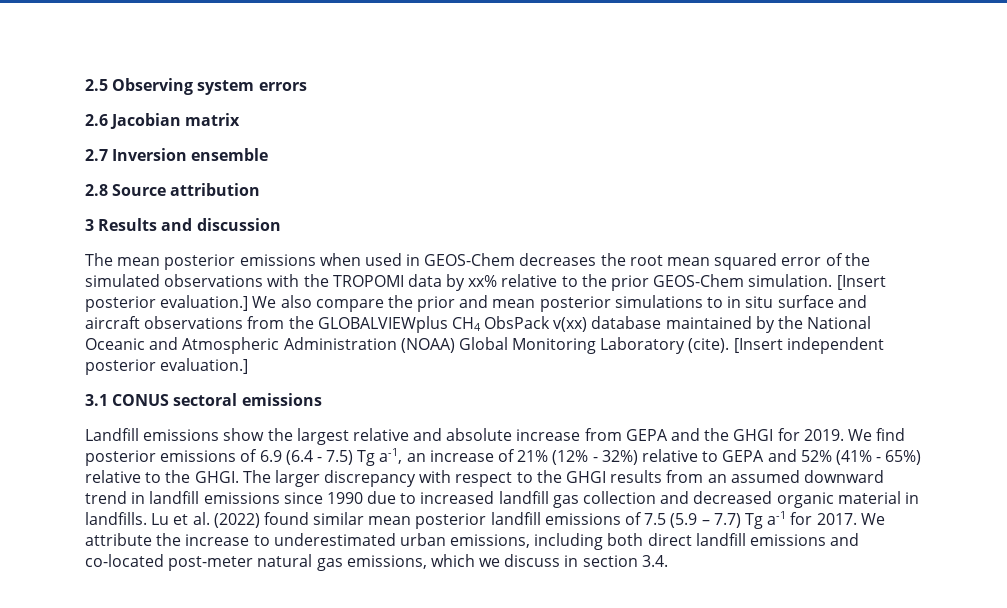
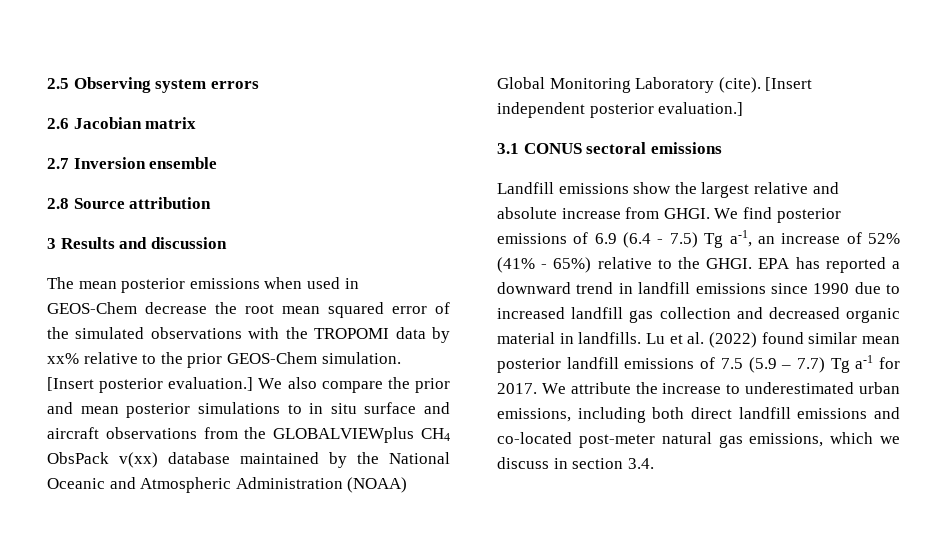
[519,253,597,266] decreases -> [145,302,207,314] decrease
[625,428,844,441] GEPA and the GHGI for 2019. -> [663,208,710,219] GHGI.
[517,449,797,465] 21% (12% - 32%) relative to GEPA and -> (862, 238) none
[242,470,800,487] The larger discrepancy with respect to the GHGI results from an assumed -> [758,257,900,273] EPA has reported a

